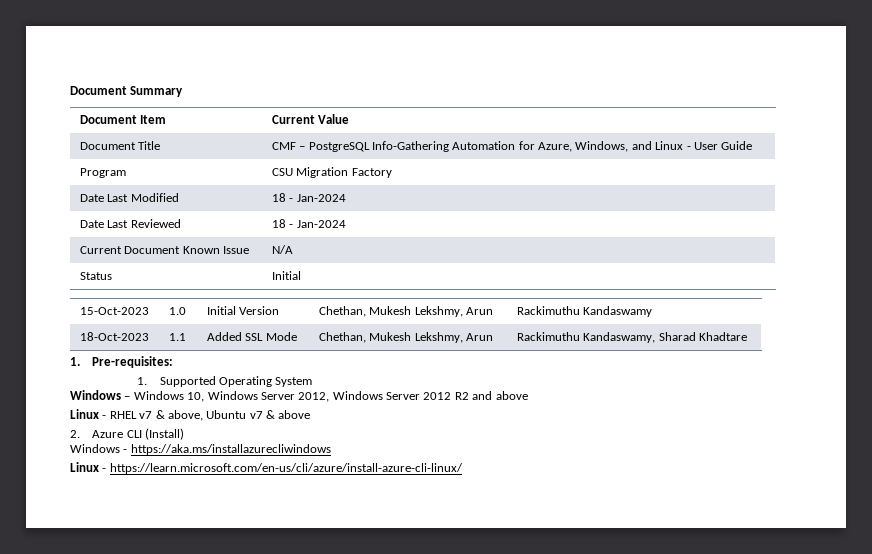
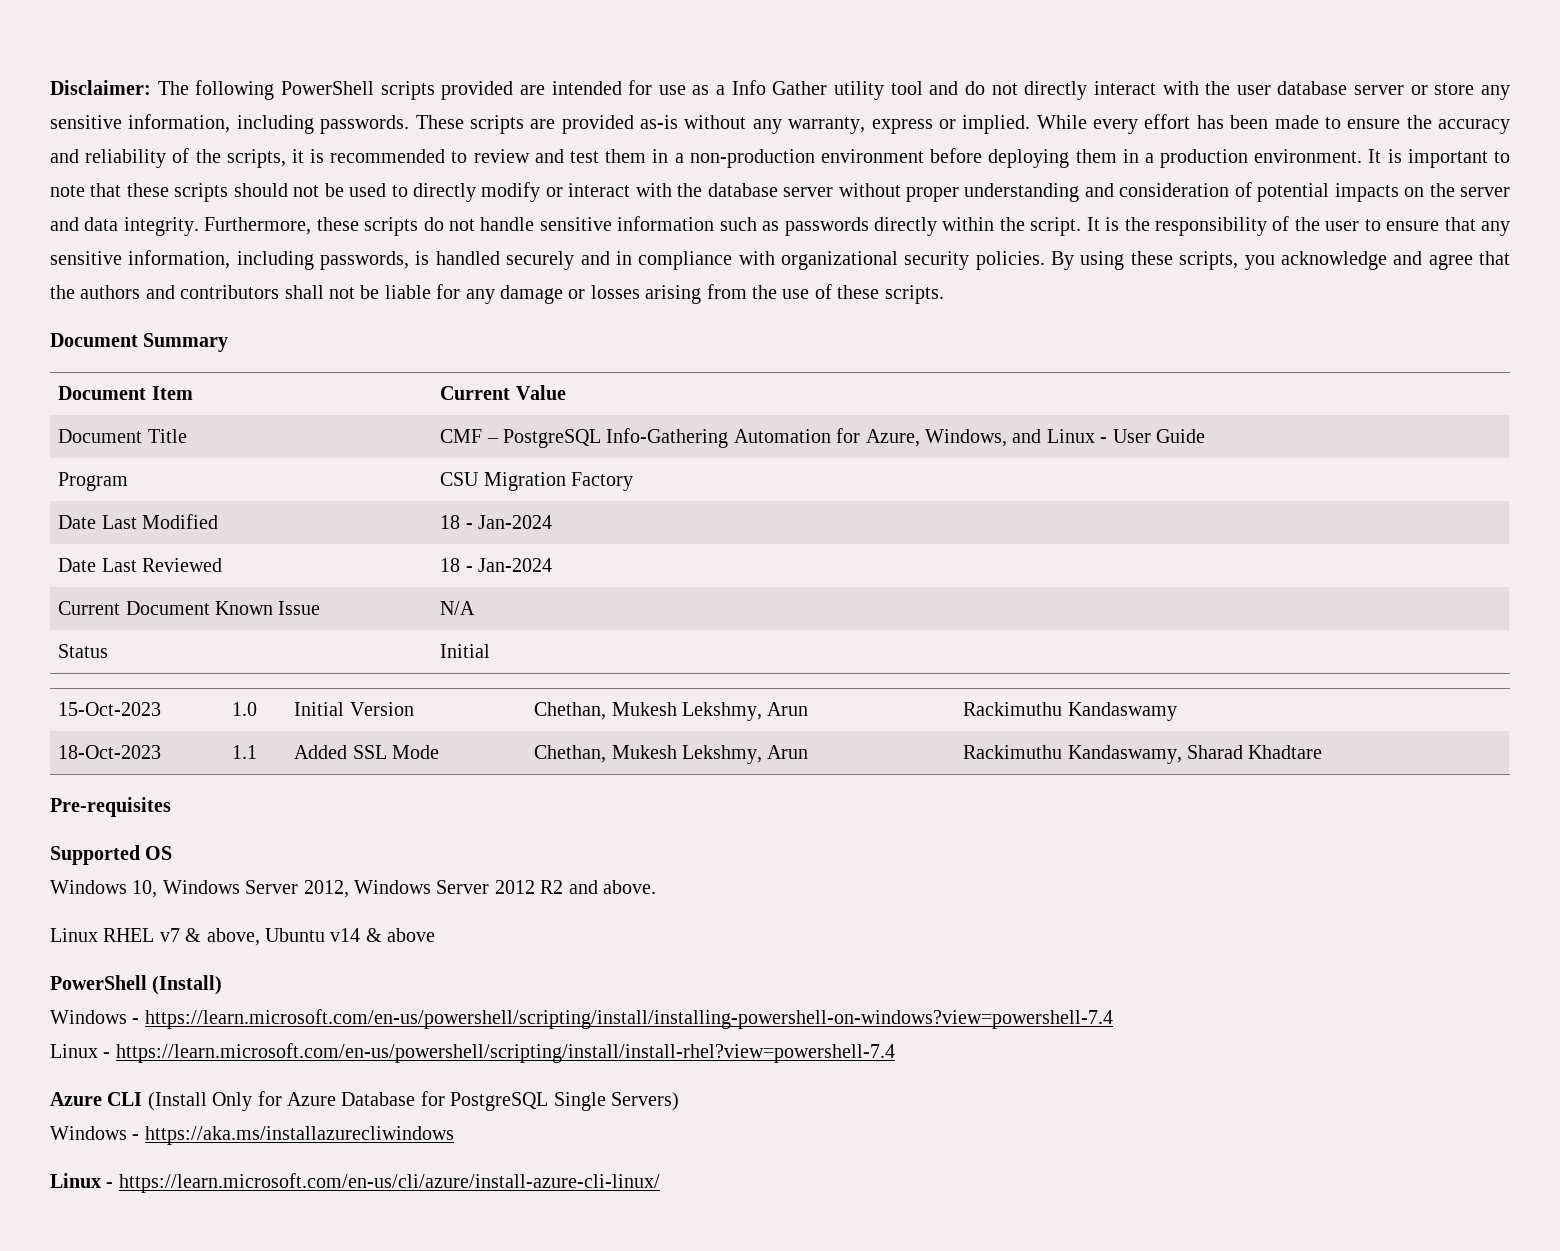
(70, 90) none -> [50,80,1510,100] [50,114,1510,134] [50,148,1511,168] [50,182,1510,202] [50,216,1510,236] [50,250,1510,270] [50,284,944,304] Disclaimer: The following PowerShell scripts provided are intended for use as a Info Gather utility tool and do not directly interact with the user database server or store any sensitive information, including passwords. These scripts are provided as-is without any warranty, express or implied. While every effort has been made to ensure the accuracy and reliability of the scripts, it is recommended to review and test them in a non-production environment before deploying them in a production environment. It is important to note that these scripts should not be used to directly modify or interact with the database server without proper understanding and consideration of potential impacts on the server and data integrity. Furthermore, these scripts do not handle sensitive information such as passwords directly within the script. It is the responsibility of the user to ensure that any sensitive information, including passwords, is handled securely and in compliance with organizational security policies. By using these scripts, you acknowledge and agree that the authors and contributors shall not be liable for any damage or losses arising from the use of these scripts. //
[70,356,174,368] [137,376,313,387] [70,390,184,400] 1. Pre-requisites: // 1. Supported Operating System // Windows – Windows -> [50,797,171,817] [50,845,173,865] [50,880,127,894] Pre-requisites // Supported OS // Windows
[495,391,528,400] [70,409,107,419] above // Linux - -> [602,880,656,894] [50,928,98,942] above. // Linux
[249,411,263,419] v7 -> [330,928,361,942] v14
[70,428,185,440] 2. Azure CLI (Install) -> [50,975,223,995] [50,1009,1113,1029] [50,1043,895,1063] [50,1091,679,1111] PowerShell (Install) // Windows - https://learn.microsoft.com/en-us/powershell/scripting/install/installing-powershell-on-windows?view=powershell-7.4 // Linux - https://learn.microsoft.com/en-us/powershell/scripting/install/install-rhel?view=powershell-7.4 // Azure CLI (Install Only for Azure Database for PostgreSQL Single Servers)

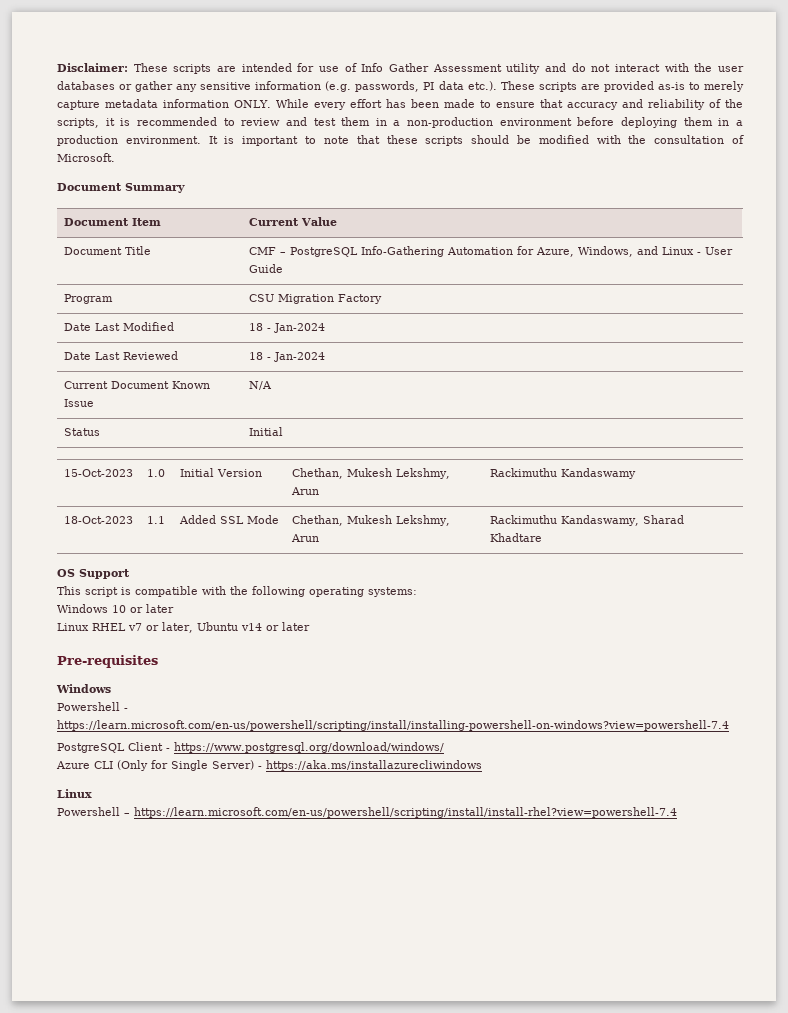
[157,80,923,100] The following PowerShell scripts provided are intended for use as a Info Gather utility tool -> [133,63,541,74] These scripts are intended for use of Info Gather Assessment utility
[1024,81,1088,100] directly -> (611, 68) none
[1277,81,1510,100] [50,114,410,134] database server or store any sensitive information, including passwords. -> [57,81,497,92] databases or gather any sensitive information (e.g. passwords, PI data etc.).
[684,115,1031,134] without any warranty, express or implied. -> [688,81,744,92] [57,99,272,110] to merely capture metadata information ONLY.
[1406,115,1432,129] the -> [539,99,563,108] that
[293,182,1510,202] [50,216,1510,236] [50,250,1510,270] [50,284,944,304] not be used to directly modify or interact with the database server without proper understanding and consideration of potential impacts on the server and data integrity. Furthermore, these scripts do not handle sensitive information such as passwords directly within the script. It is the responsibility of the user to ensure that any sensitive information, including passwords, is handled securely and in compliance with organizational security policies. By using these scripts, you acknowledge and agree that the authors and contributors shall not be liable for any damage or losses arising from the use of these scripts. -> [516,135,744,144] [57,153,115,162] be modified with the consultation of Microsoft.
[50,797,171,817] [50,845,173,865] [50,880,656,898] [50,928,436,946] [50,975,223,995] [50,1010,127,1024] Pre-requisites // Supported OS // Windows 10, Windows Server 2012, Windows Server 2012 R2 and above. // Linux RHEL v7 & above, Ubuntu v14 & above // PowerShell (Install) // Windows -> [57,569,130,579] [57,586,417,597] [57,604,174,613] [57,622,310,633] [57,655,158,668] [56,684,111,693] [57,702,120,711] OS Support // This script is compatible with the following operating systems: // Windows 10 or later // Linux RHEL v7 or later, Ubuntu v14 or later // Pre-requisites // Windows // Powershell
[50,1043,895,1063] [50,1091,679,1111] [50,1126,127,1140] Linux - https://learn.microsoft.com/en-us/powershell/scripting/install/install-rhel?view=powershell-7.4 // Azure CLI (Install Only for Azure Database for PostgreSQL Single Servers) // Windows -> [57,742,444,753] [56,760,254,771] PostgreSQL Client - https://www.postgresql.org/download/windows/ // Azure CLI (Only for Single Server)
[106,1173,660,1193] - https://learn.microsoft.com/en-us/cli/azure/install-azure-cli-linux/ -> [57,807,677,818] // Powershell – https://learn.microsoft.com/en-us/powershell/scripting/install/install-rhel?view=powershell-7.4

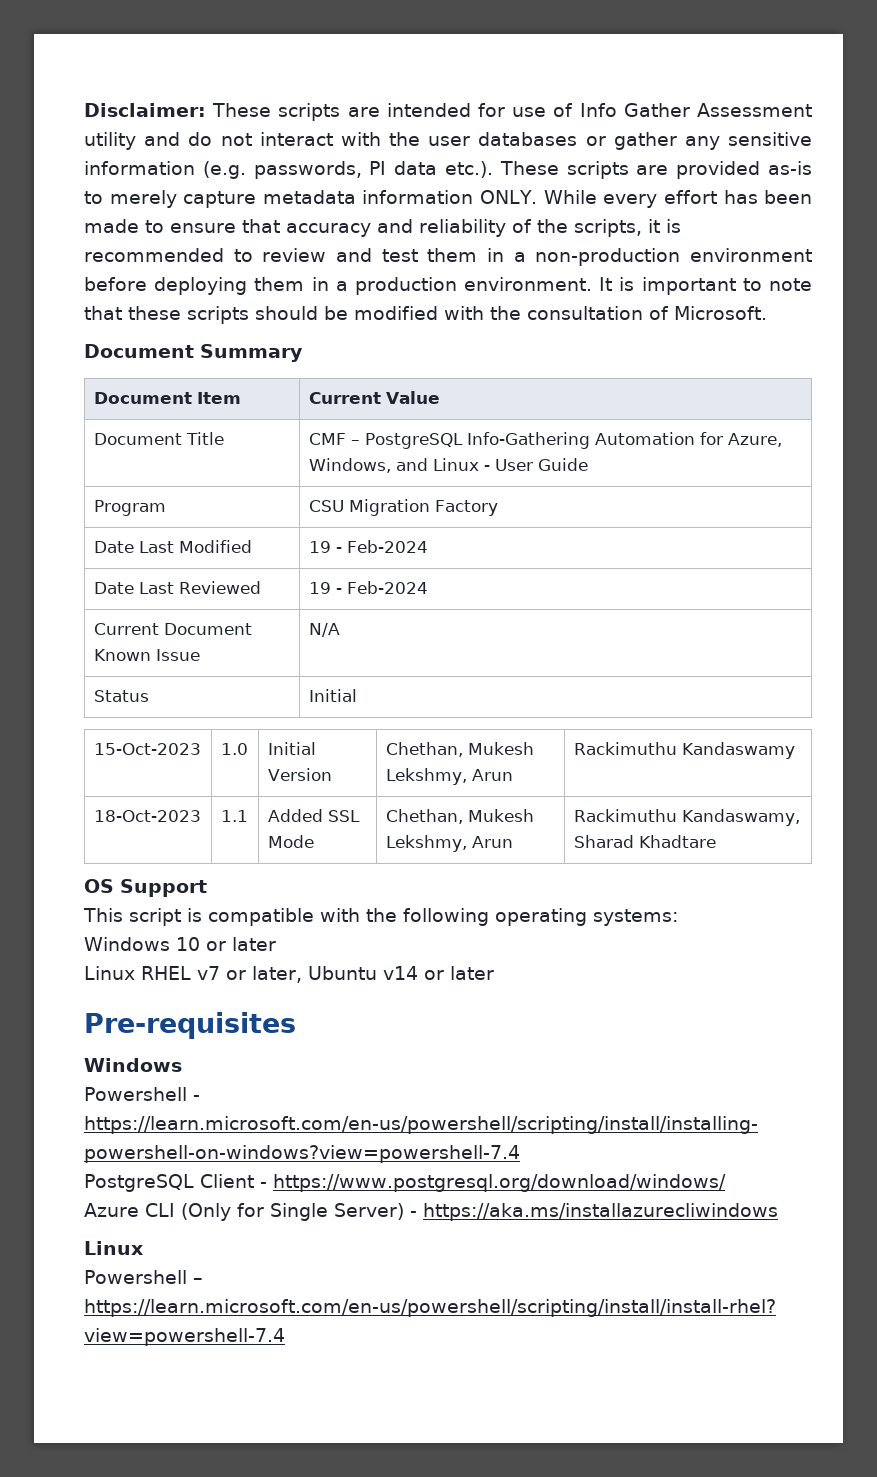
[248,323,325,333] 18 - Jan-2024 -> [308,540,428,553] 19 - Feb-2024
[248,352,325,362] 18 - Jan-2024 -> [308,581,428,594] 19 - Feb-2024

